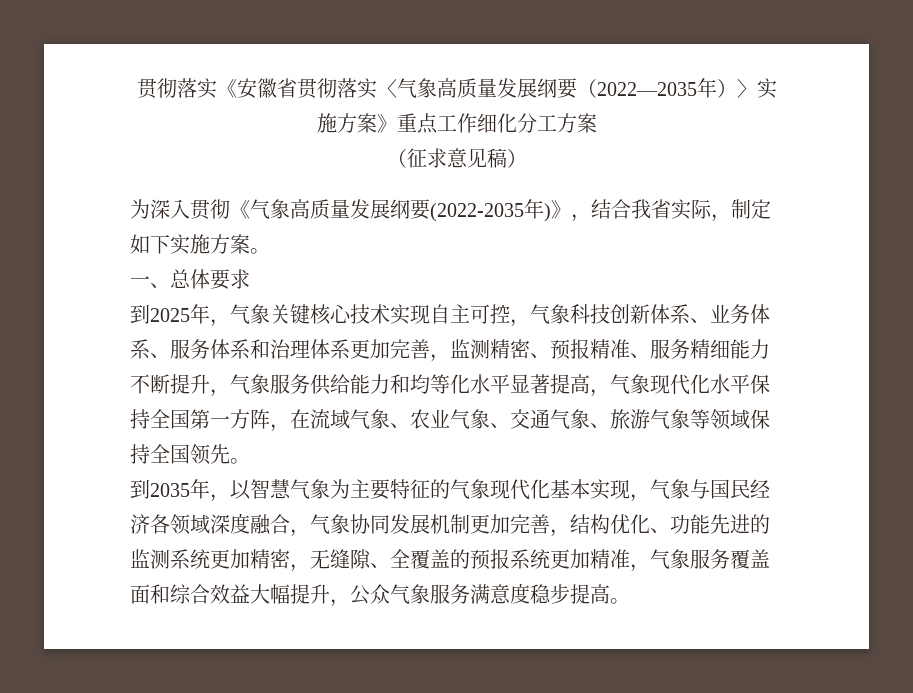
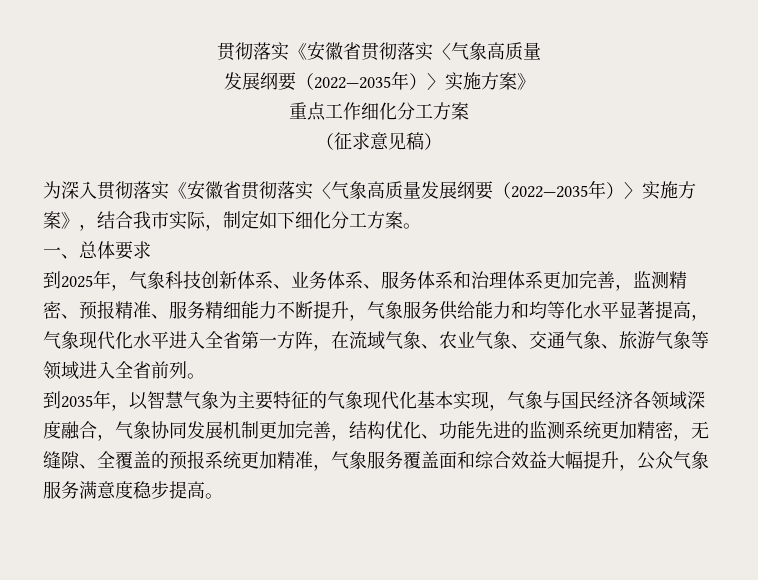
[136,78,777,99] [316,113,597,134] [386,148,527,168] [130,199,571,222] 贯彻落实《安徽省贯彻落实〈气象高质量发展纲要（2022—2035年）〉实施方案》重点工作细化分工方案 // （征求意见稿） // 为深入贯彻《气象高质量发展纲要(2022-2035年)》 -> [217,41,541,61] [223,71,535,91] [289,102,469,121] [316,132,442,150] [43,180,696,200] [43,211,79,229] 贯彻落实《安徽省贯彻落实〈气象高质量 // 发展纲要（2022—2035年）〉实施方案》 // 重点工作细化分工方案 // （征求意见稿） // 为深入贯彻落实《安徽省贯彻落实〈气象高质量发展纲要（2022—2035年）〉实施方案》
[651,199,671,219] 省 -> [151,211,169,229] 市
[170,234,210,255] 实施 -> [295,211,367,229] 细化分工
[270,304,570,327] 关键核心技术实现自主可控，气象 -> (165, 280) none
[750,374,770,394] [130,409,190,429] 保持全国 -> [169,331,241,349] 进入全省
[750,409,770,429] [130,444,230,465] 保持全国领先 -> [79,361,187,379] 进入全省前列

